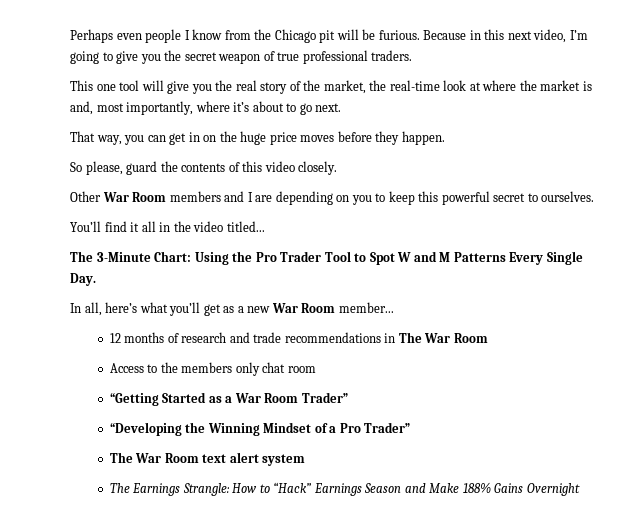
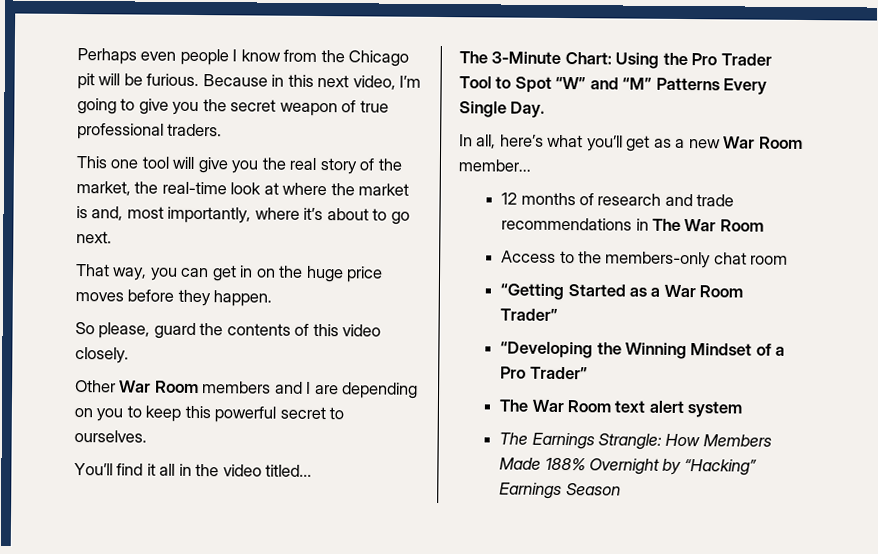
[397,251,451,262] W and M -> [555,76,653,90] “W” and “M”
[181,362,260,376] members only -> [605,251,712,269] members-only
[259,482,580,496] to “Hack” Earnings Season and Make 188% Gains Overnight -> [702,434,772,447] [499,457,757,476] [499,482,621,500] Members Made 188% Overnight by “Hacking” Earnings Season

